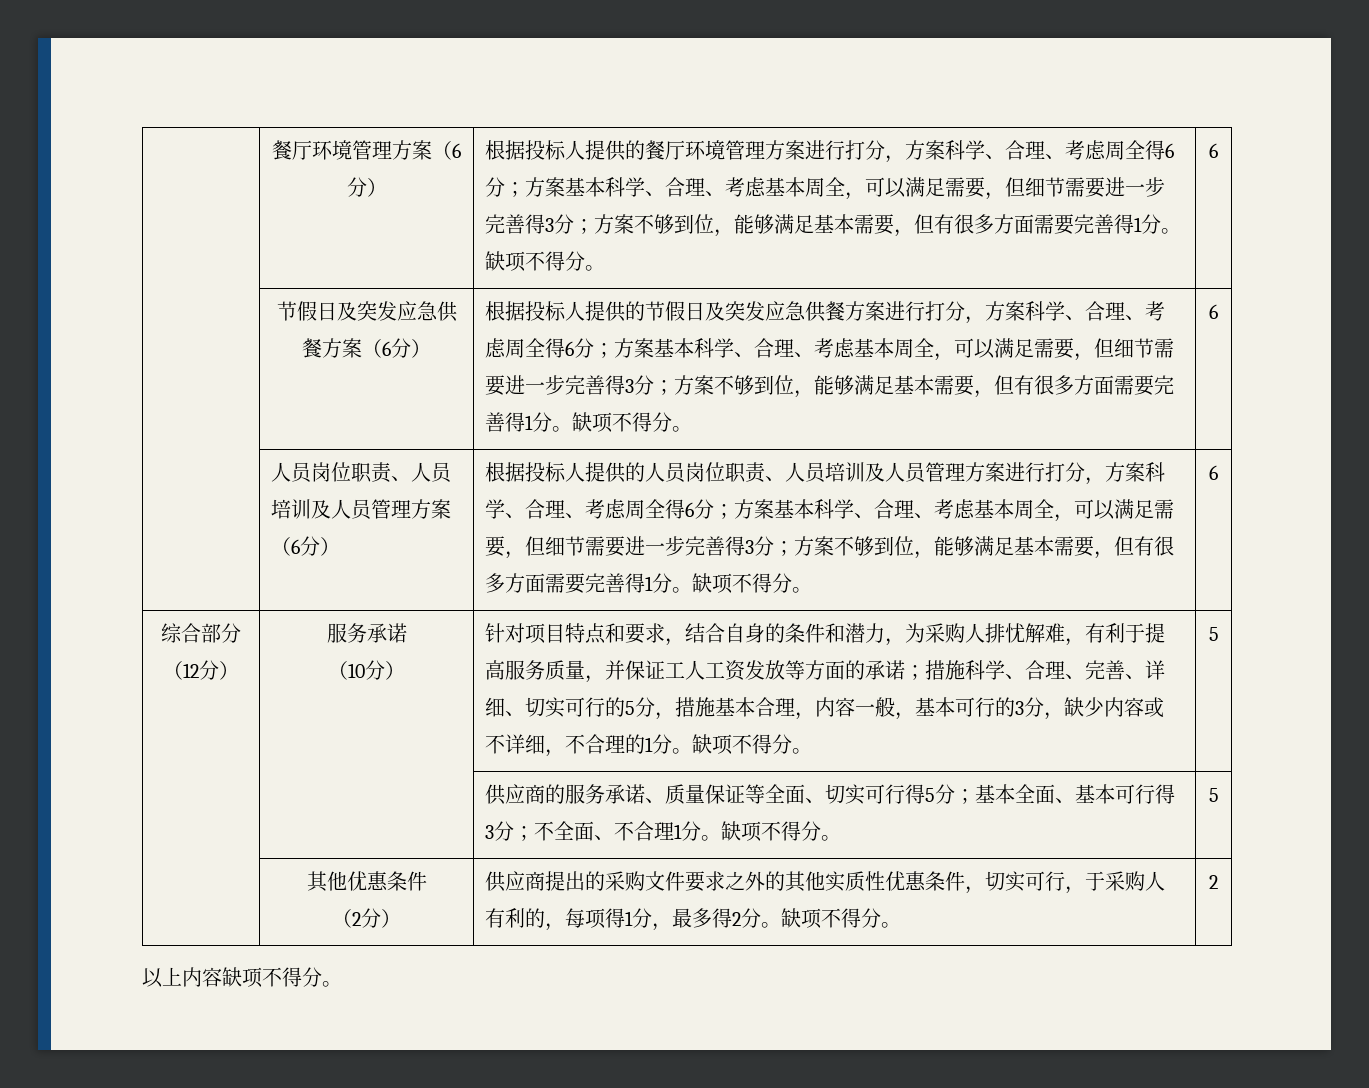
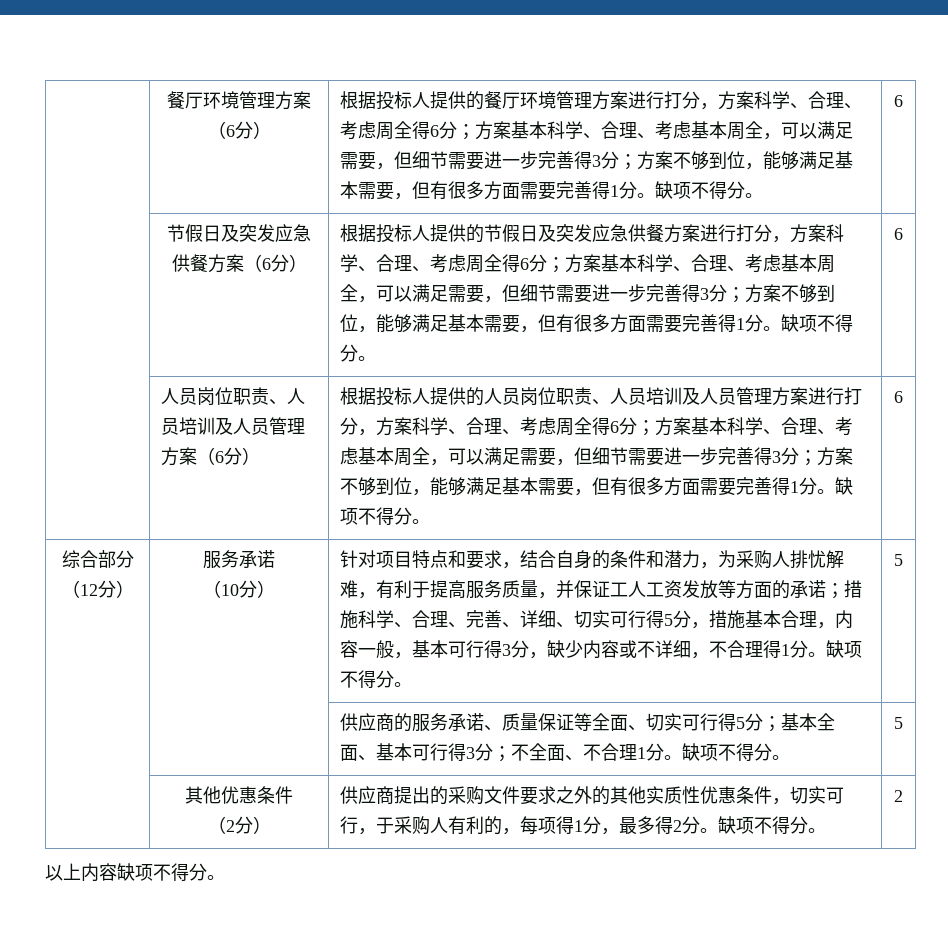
[605,697,626,717] 的 -> [645,610,664,628] 得
[995,697,1016,717] 的 -> [483,640,502,658] 得
[625,734,646,754] 的 -> [762,640,781,658] 得

